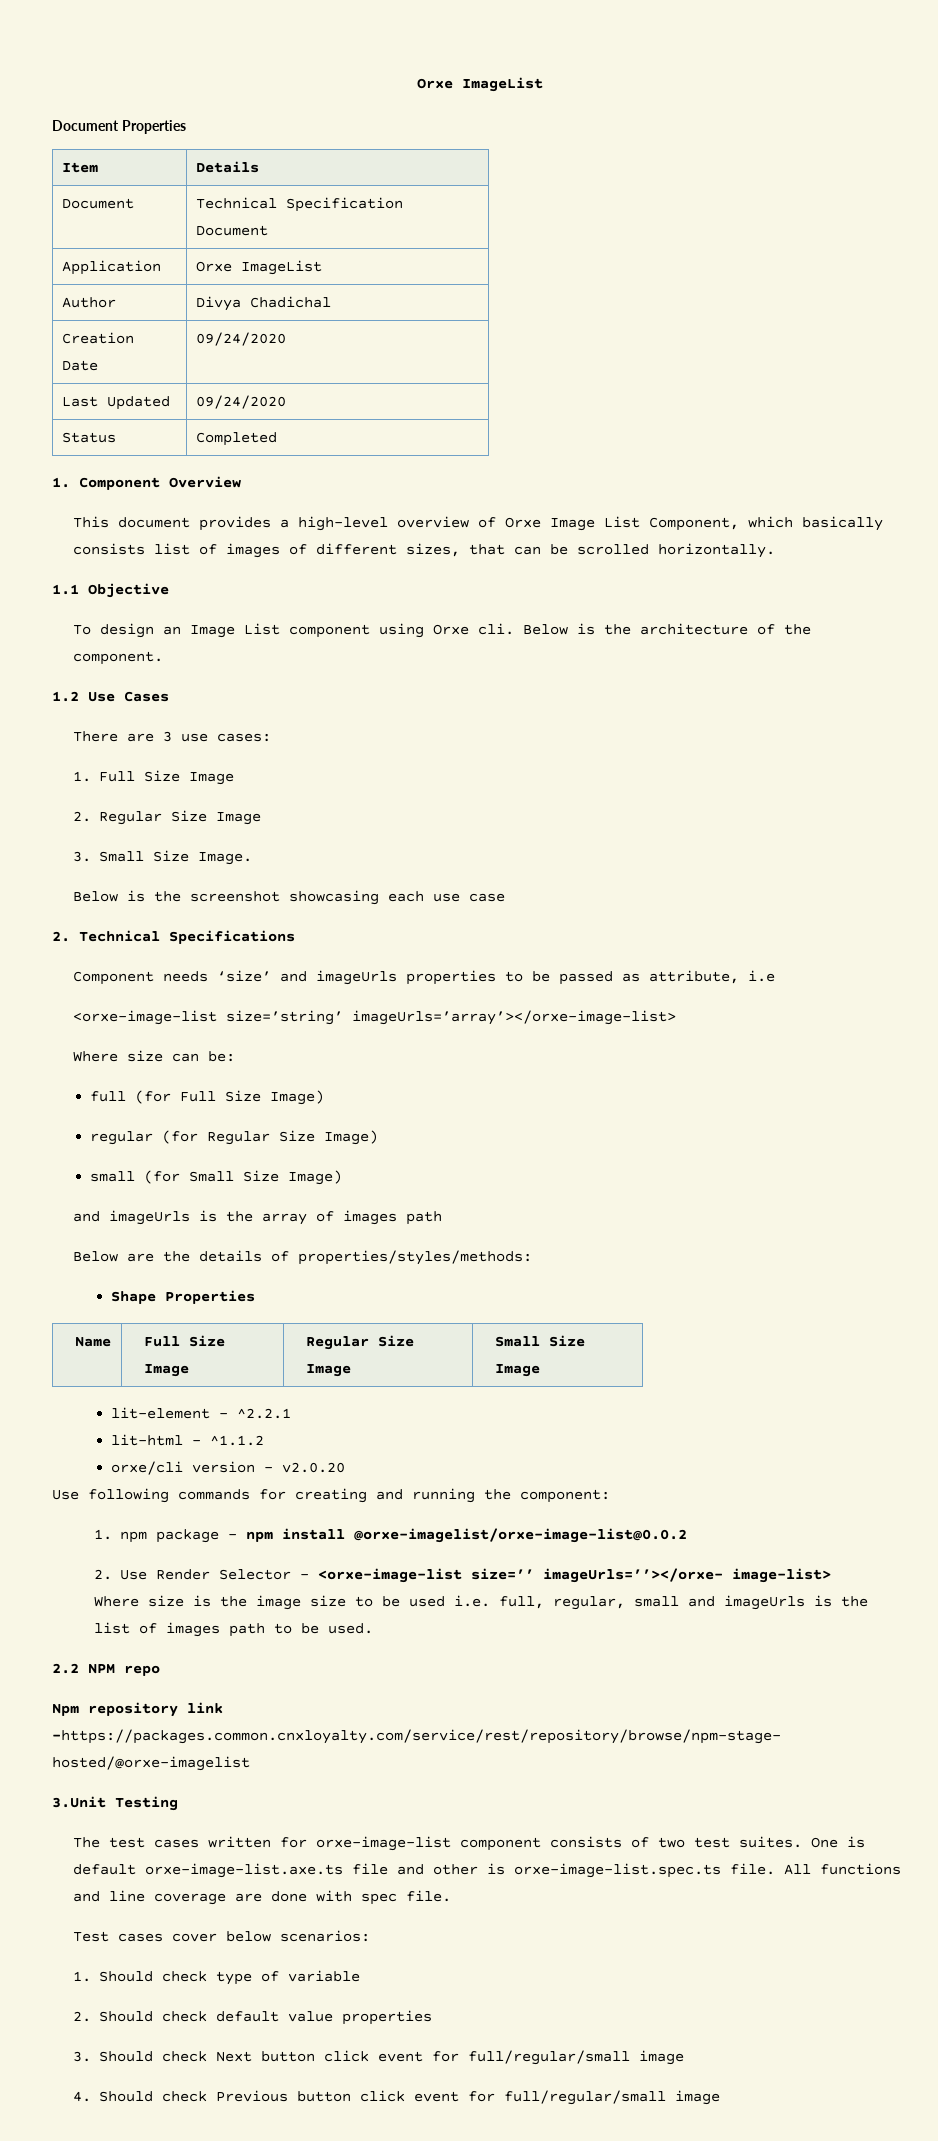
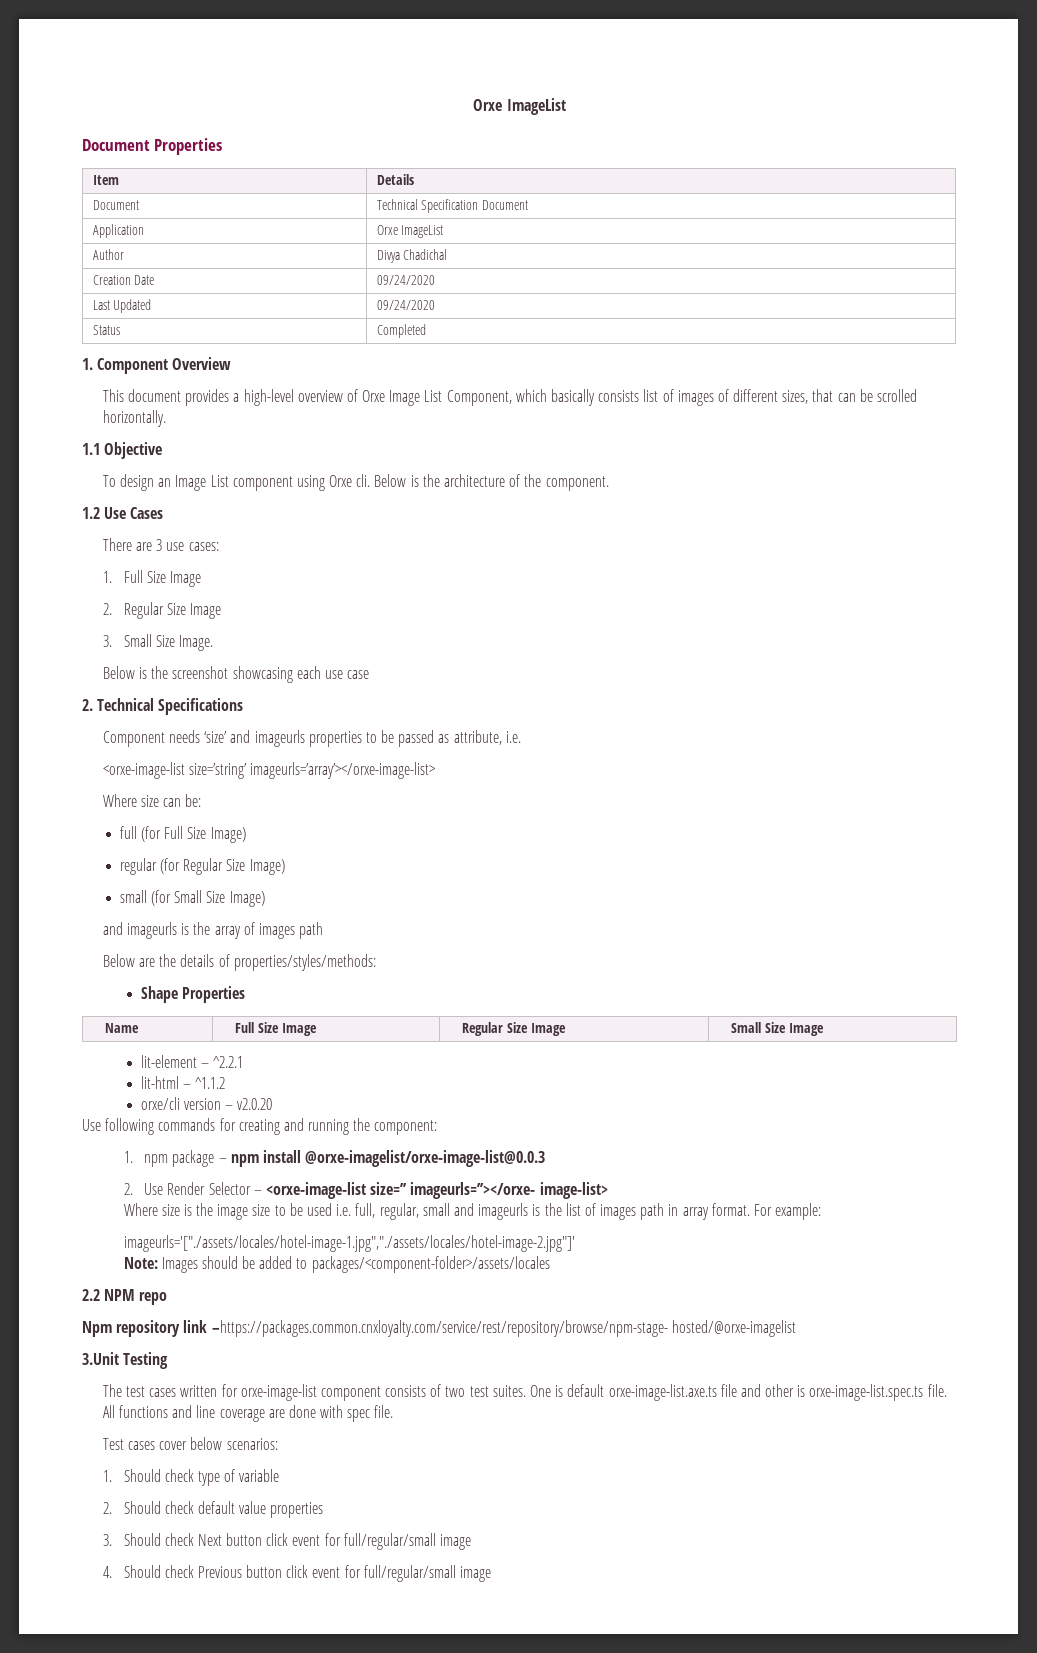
[315,970,397,985] imageUrls -> [254,730,305,747] imageurls
[747,970,775,982] i.e -> [505,731,521,743] i.e.
[351,1010,676,1025] imageUrls=’array’></orxe-image-list> -> [250,762,436,779] imageurls=’array’></orxe-image-list>
[108,1210,190,1225] imageUrls -> [126,922,177,939] imageurls
[353,1528,687,1543] @orxe-imagelist/orxe-image-list@0.0.2 -> [305,1150,546,1167] @orxe-imagelist/orxe-image-list@0.0.3
[542,1568,723,1583] imageUrls=’’></orxe- -> [410,1182,536,1199] imageurls=’’></orxe-
[723,1595,805,1610] imageUrls -> [478,1203,529,1220] imageurls
[273,1623,373,1634] to be used. -> [668,1203,822,1220] [123,1235,575,1252] [123,1256,550,1273] in array format. For example: // imageurls='["./assets/locales/hotel-image-1.jpg","./assets/locales/hotel-image-2.jpg"]' // Note: Images should be added to packages/<component-folder>/assets/locales

